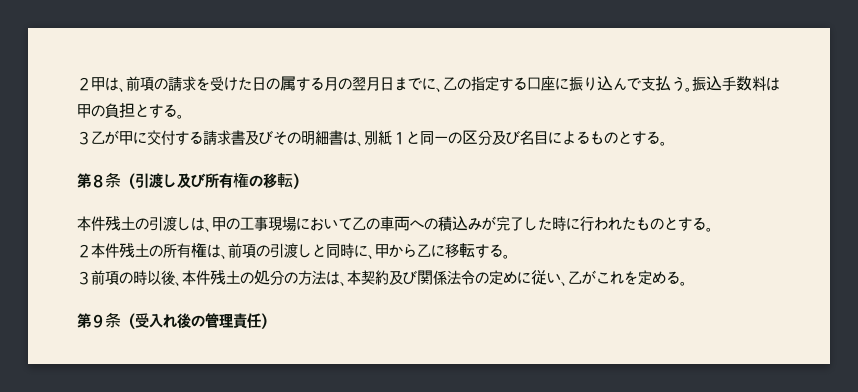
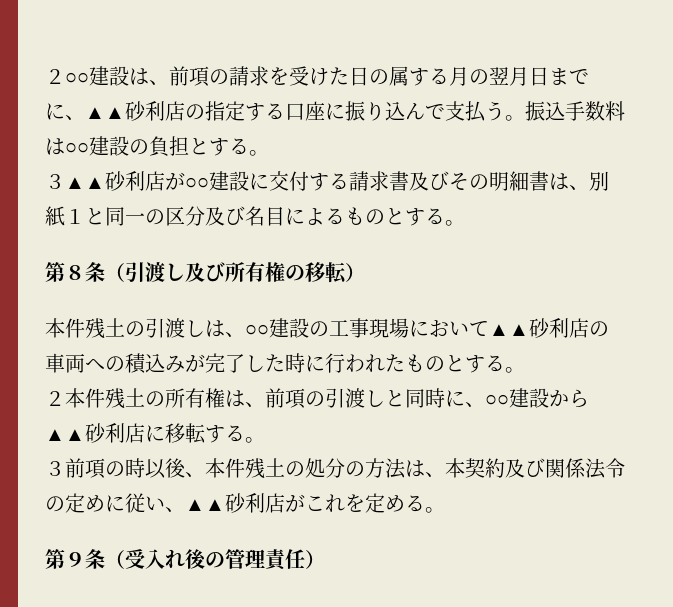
[77,77,105,91] ２甲 -> [45,66,129,86] ２○○建設
[443,77,457,90] 乙 -> [85,101,185,121] ▲▲砂利店
[77,104,91,118] 甲 -> [65,136,129,156] ○○建設
[91,130,133,145] 乙が甲 -> [65,171,249,191] ▲▲砂利店が○○建設
[212,217,226,231] 甲 -> [245,318,309,338] ○○建設
[352,217,366,230] 乙 -> [489,318,589,338] ▲▲砂利店
[375,244,431,258] 甲から乙 -> [485,388,589,408] [45,423,145,443] ○○建設から▲▲砂利店
[568,271,582,284] 乙 -> [185,493,285,513] ▲▲砂利店

